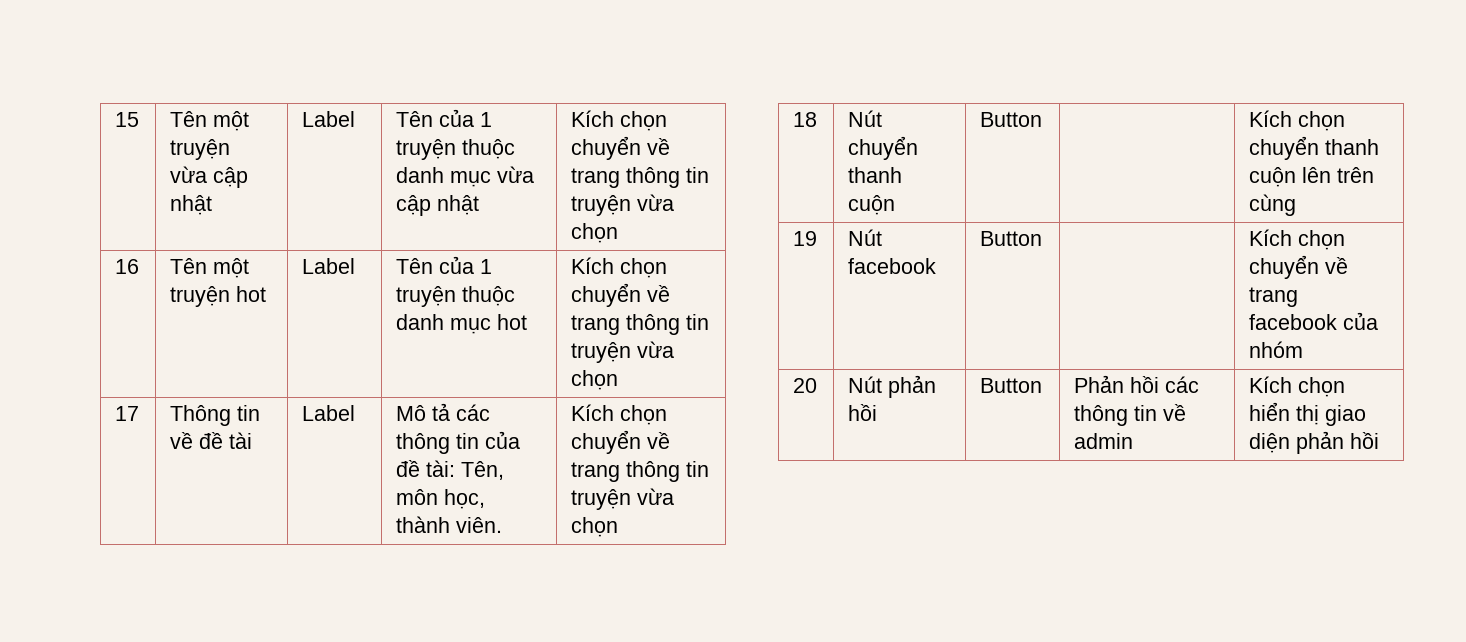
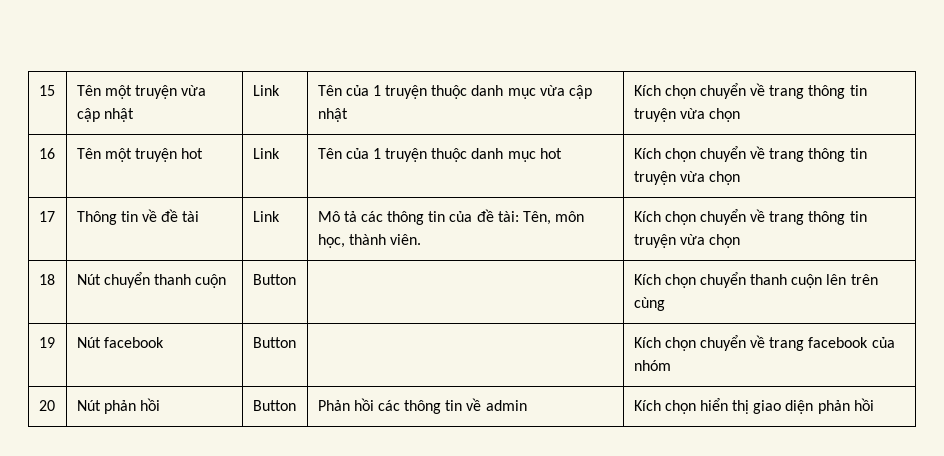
[302,111,356,127] Label -> [252,85,280,96] Link
[302,258,356,274] Label -> [252,148,280,159] Link
[302,405,356,421] Label -> [252,211,280,222] Link

